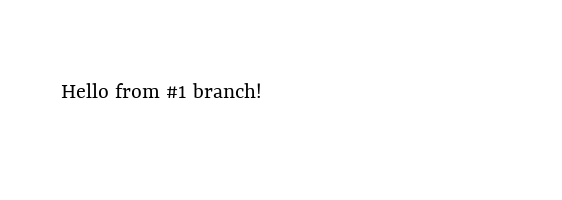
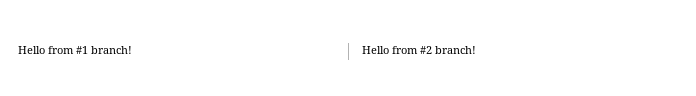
(262, 90) none -> [362,46,476,54] // Hello from #2 branch!

